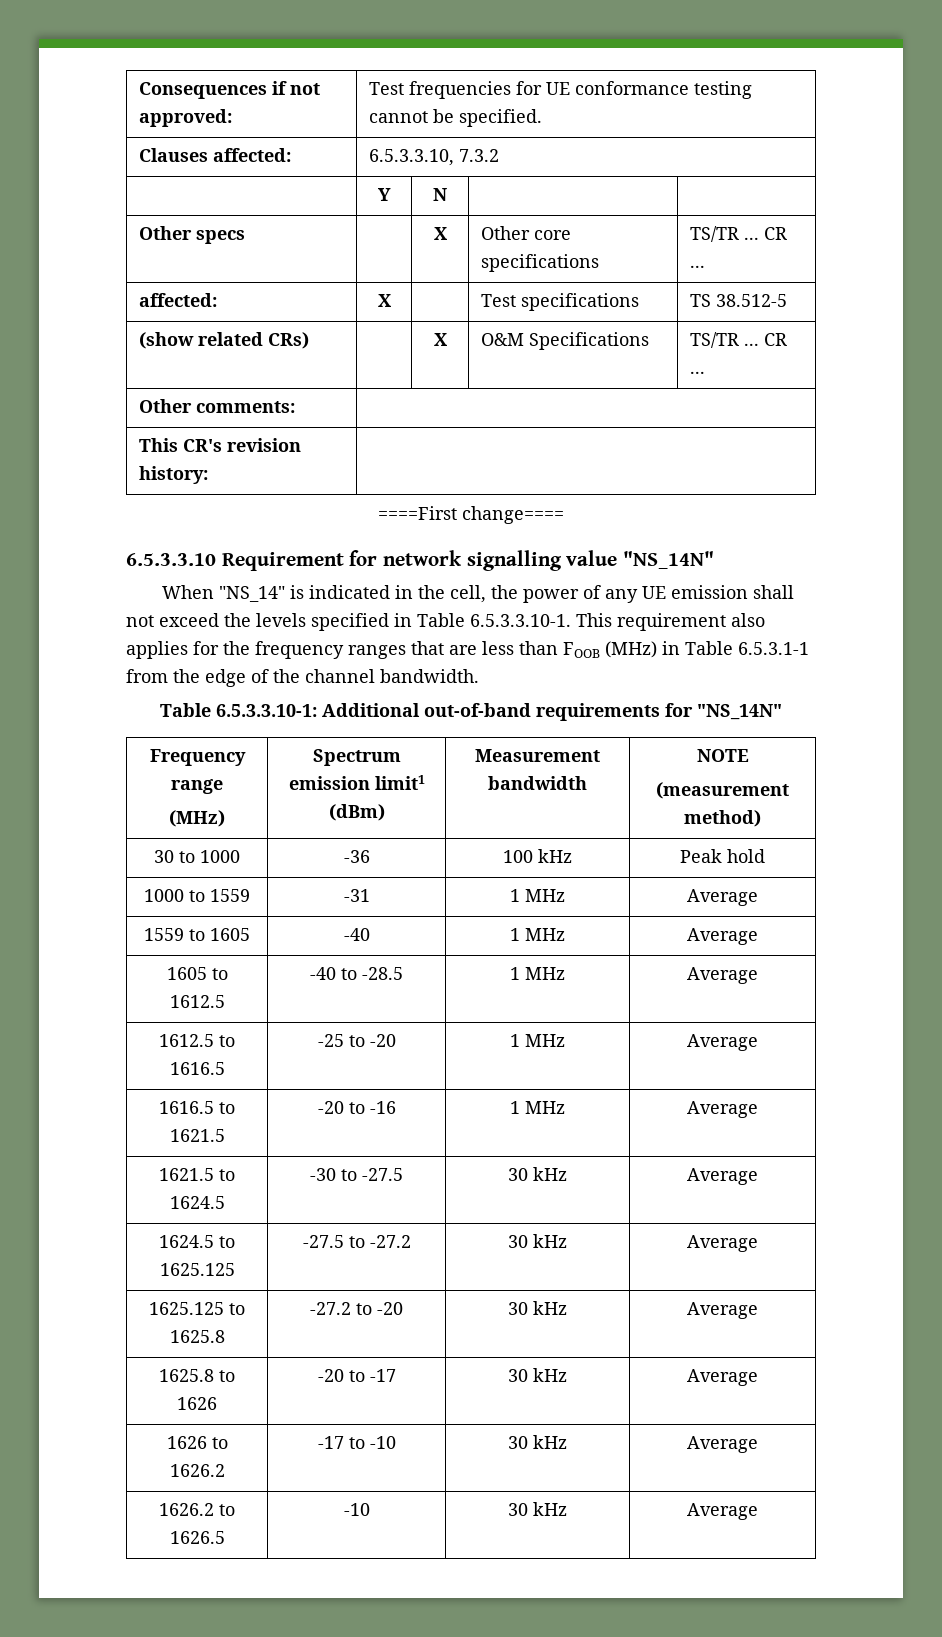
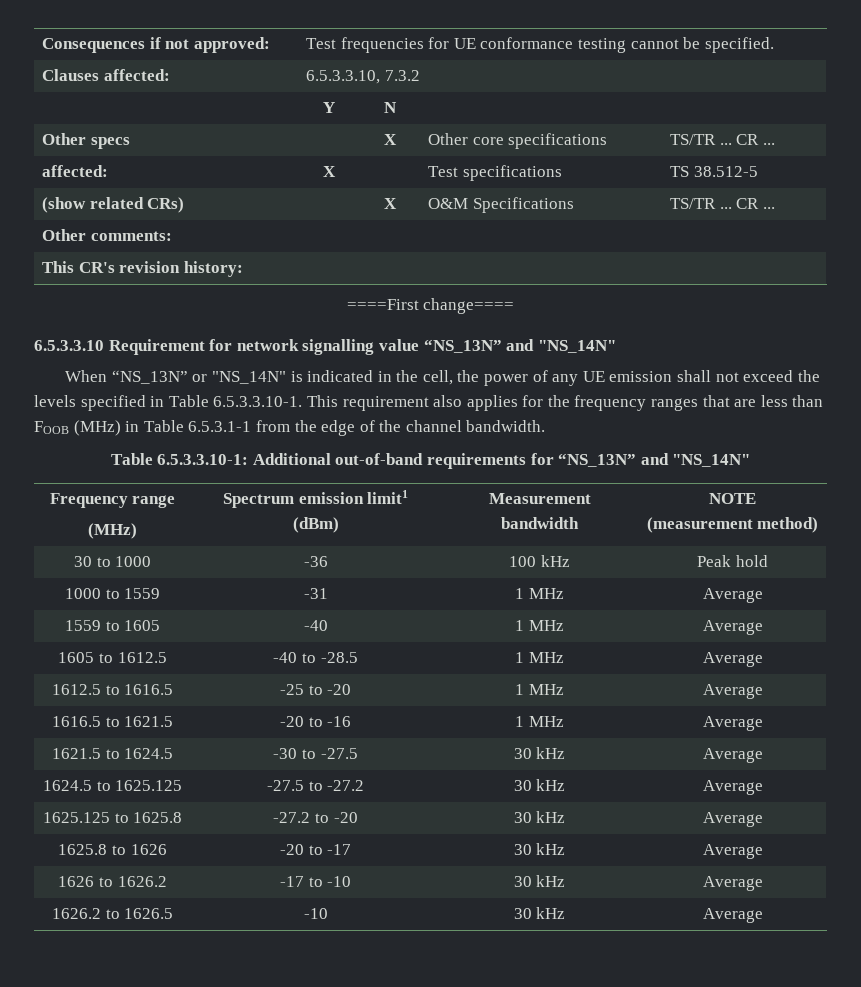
(618, 558) none -> [423,339,535,353] “NS_13N” and
[219,586,286,602] "NS_14" -> [111,370,286,384] “NS_13N” or "NS_14N"
(693, 710) none -> [558,453,669,467] “NS_13N” and

